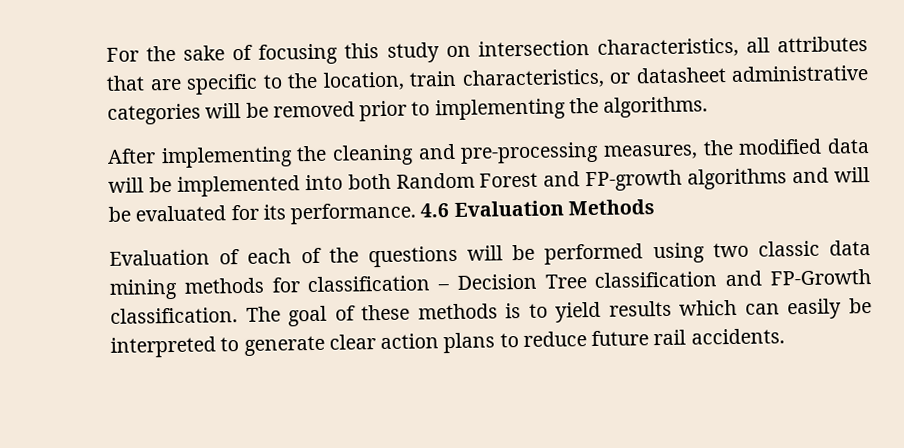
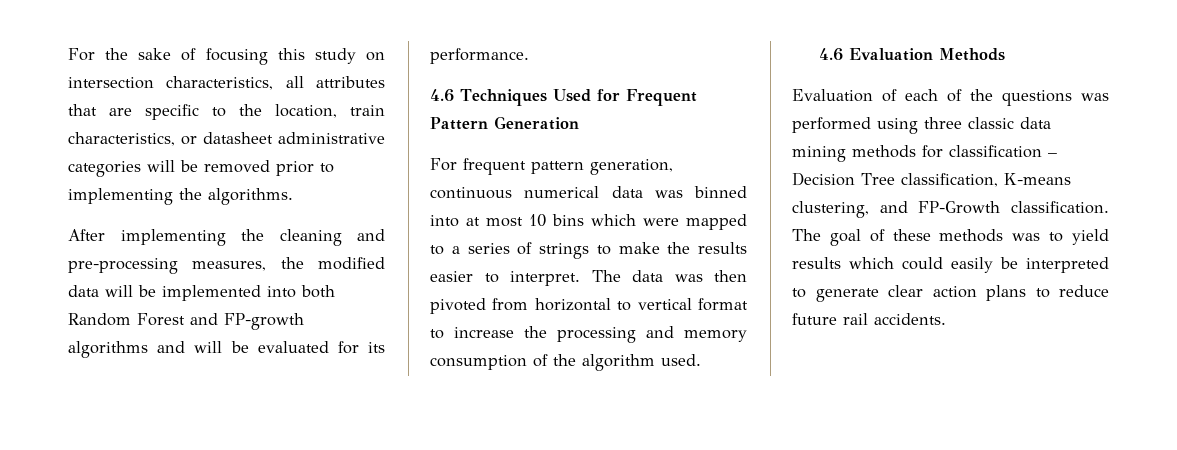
(417, 213) none -> [430,89,697,106] [430,116,579,130] [430,158,673,175] [430,186,747,199] [430,214,747,230] [430,242,747,259] [430,270,747,286] [430,298,748,314] [430,326,747,343] [430,354,701,371] // 4.6 Techniques Used for Frequent Pattern Generation // For frequent pattern generation, continuous numerical data was binned into at most 10 bins which were mapped to a series of strings to make the results easier to interpret. The data was then pivoted from horizontal to vertical format to increase the processing and memory consumption of the algorithm used. //
[467,244,536,261] will be -> [1081,93,1109,101] was
[712,242,749,258] two -> [924,117,962,129] three
[594,271,718,288] classification -> [900,173,1071,187] [792,201,869,218] classification, K-means clustering,
[505,303,522,319] is -> [1012,233,1041,241] was
[744,303,780,315] can -> [902,257,943,270] could

